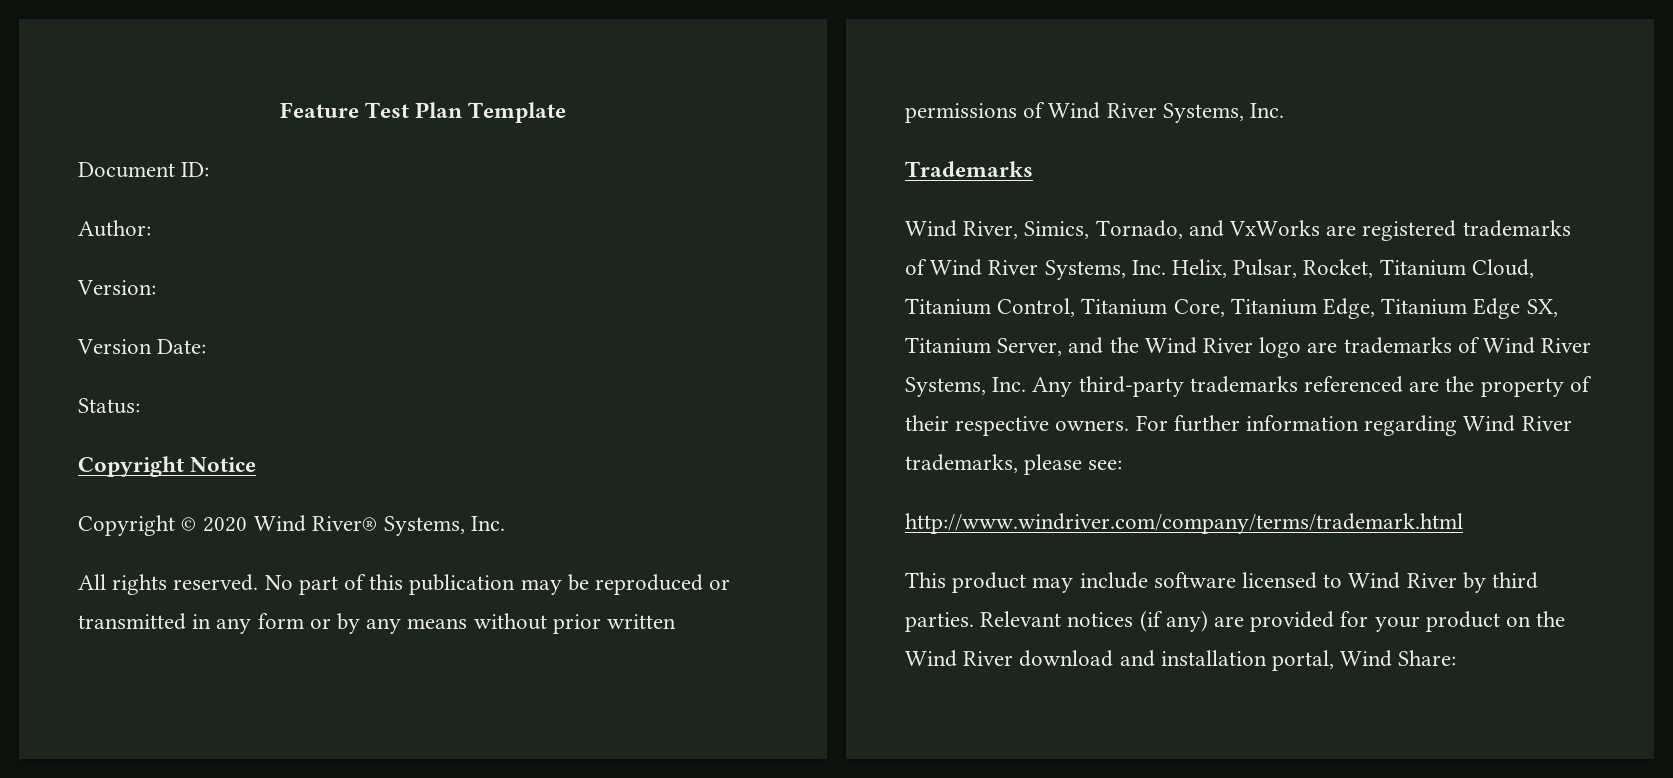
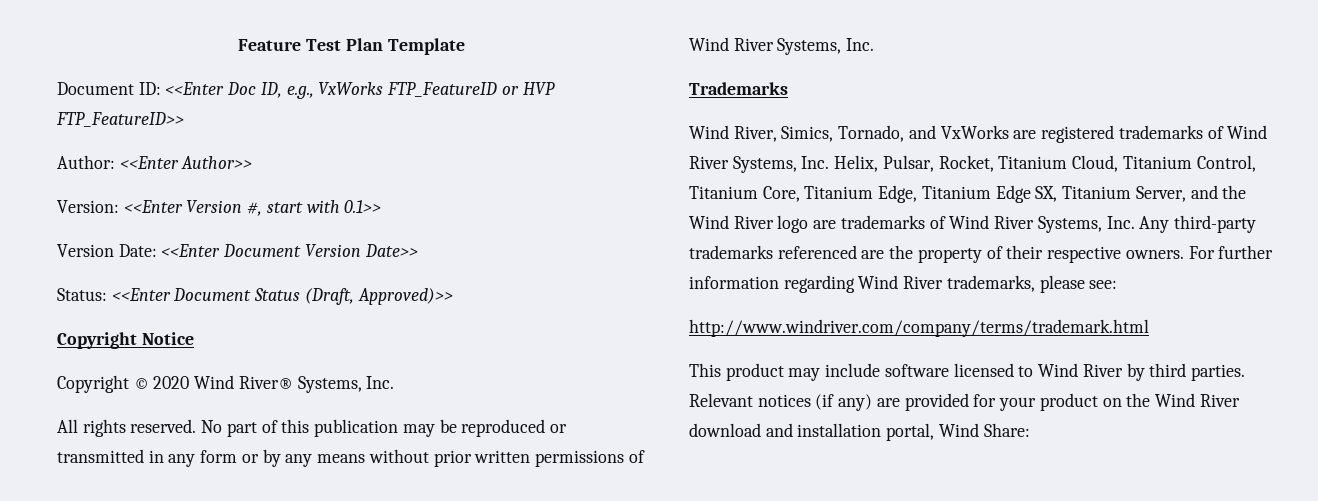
(210, 169) none -> [165,82,555,99] [56,112,184,127] <<Enter Doc ID, e.g., VxWorks FTP_FeatureID or HVP FTP_FeatureID>>
(151, 228) none -> [119,156,253,169] <<Enter Author>>
[77,339,207,354] [78,398,140,414] // Version Date: // Status: -> [123,200,382,216] [57,244,418,257] [57,288,453,305] <<Enter Version #, start with 0.1>> // Version Date: <<Enter Document Version Date>> // Status: <<Enter Document Status (Draft, Approved)>>

